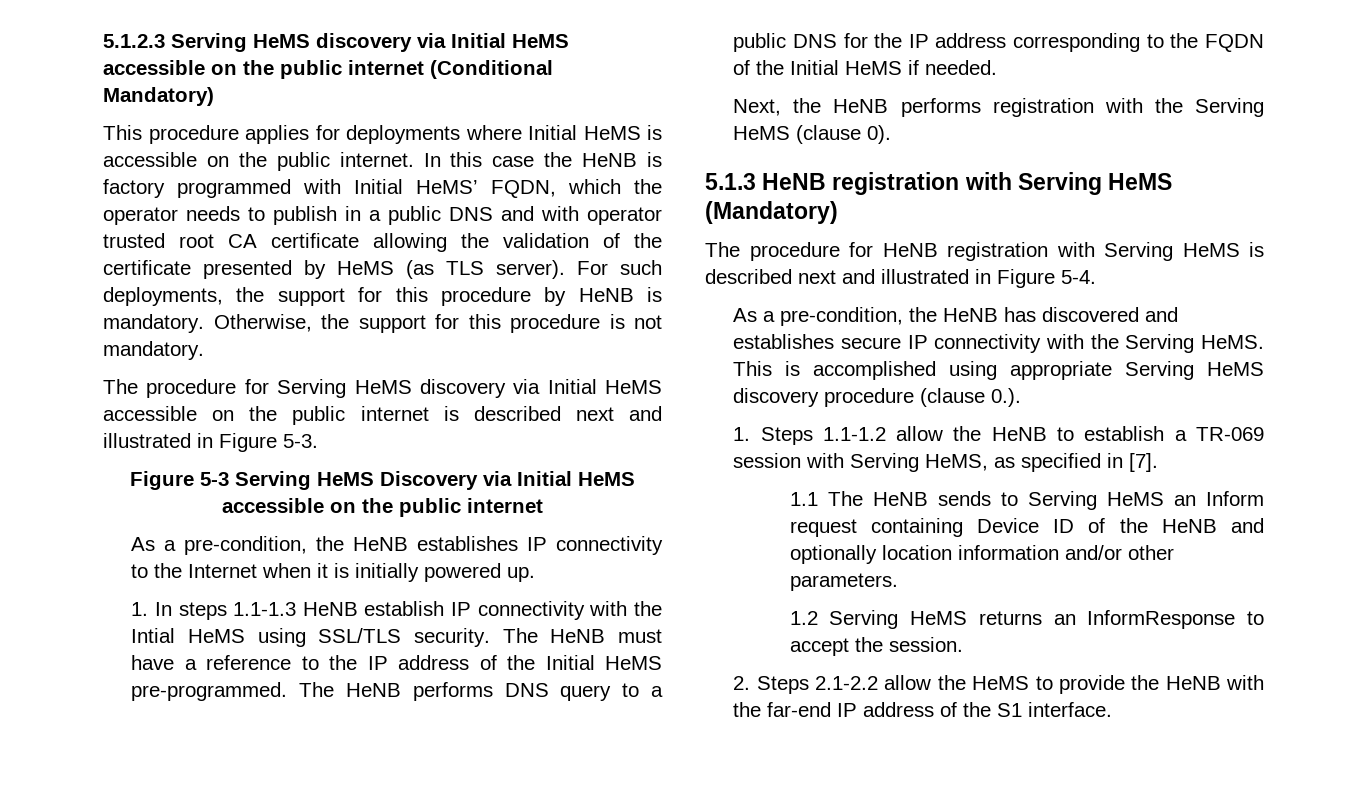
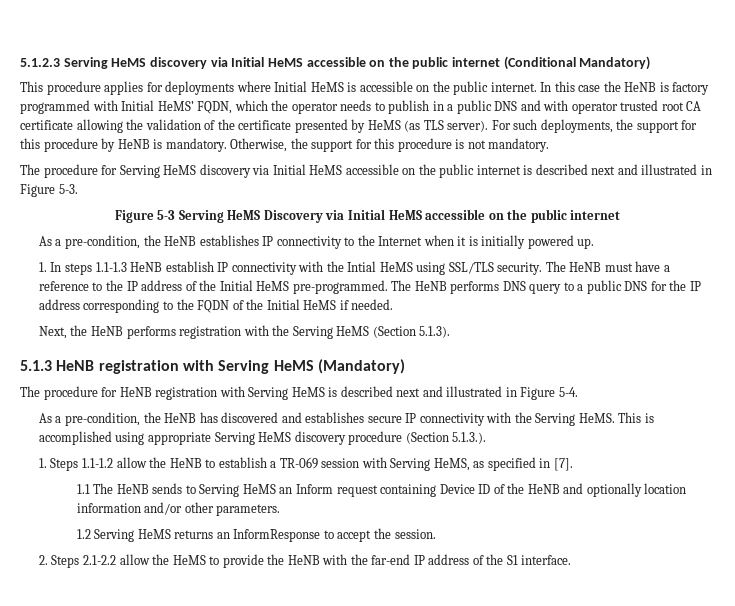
[796,125,892,144] (clause 0). -> [372,326,451,338] (Section 5.1.3).
[920,388,1022,407] (clause 0.). -> [405,432,487,444] (Section 5.1.3.).

